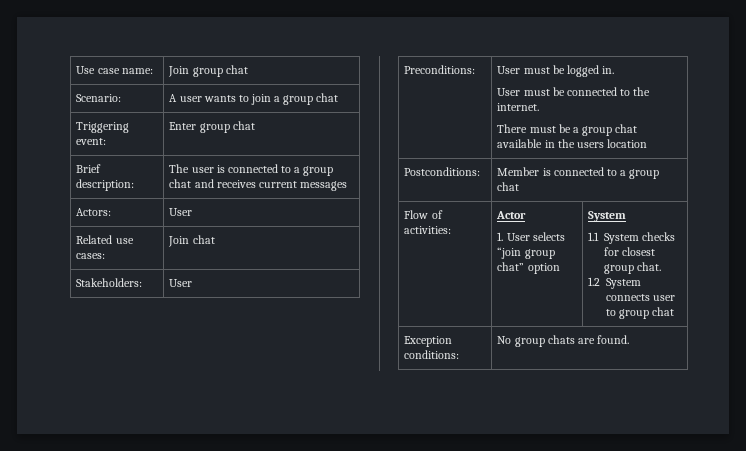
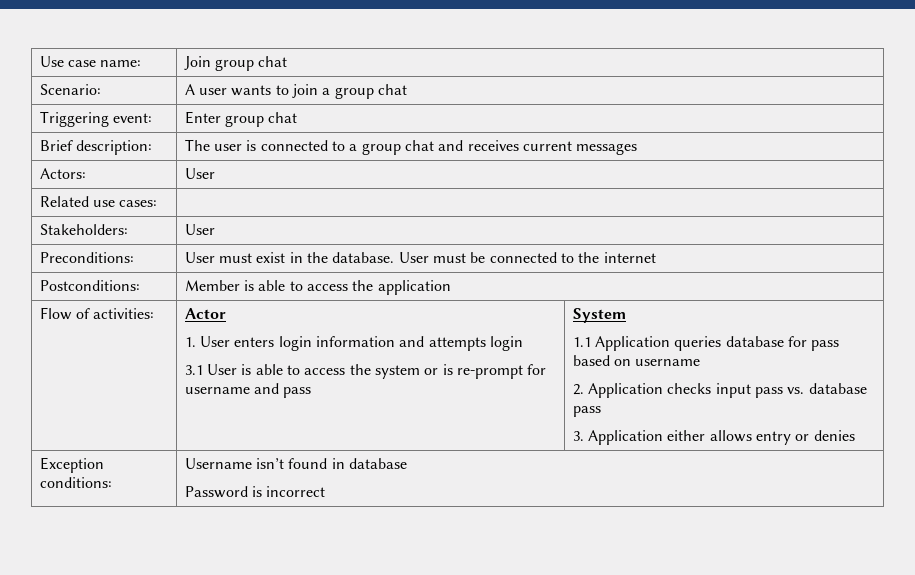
[168,235,215,247] Join chat -> (158, 203) none
[552,65,614,77] be logged in. // -> [256,252,395,263] exist in the database.
[497,103,540,111] [497,124,638,136] [497,139,647,148] [404,167,481,176] [497,167,660,179] [497,182,520,191] internet. // There must be a group chat available in the users location // Postconditions: | Member is connected to a group chat -> [603,252,656,263] [39,280,140,291] [184,280,451,295] internet // Postconditions: | Member is able to access the application
[532,232,565,241] [497,247,555,259] [497,262,560,274] [588,211,627,222] [588,232,676,244] [604,247,656,256] [604,262,662,274] [588,277,642,289] [606,294,676,301] [606,307,675,319] [404,336,453,347] [404,350,460,359] [497,335,629,347] selects “join group chat” option | System // 1.1 System checks for closest group chat. // 1.2 System connects user to group chat // Exception conditions: | No group chats are found. -> [234,336,524,351] [184,364,547,379] [184,383,312,398] [572,308,626,323] [572,336,840,351] [572,355,701,366] [572,383,867,398] [572,406,601,417] [572,430,855,445] [39,457,104,473] [39,477,112,488] [184,458,408,469] [184,486,326,498] enters login information and attempts login // 3.1 User is able to access the system or is re-prompt for username and pass | System // 1.1 Application queries database for pass based on username // 2. Application checks input pass vs. database pass // 3. Application either allows entry or denies // Exception conditions: | Username isn’t found in database // Password is incorrect

